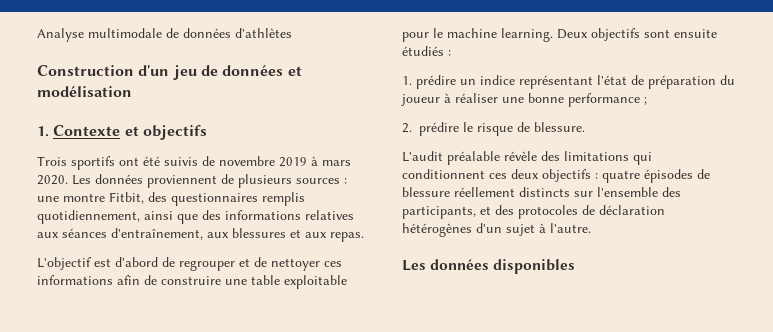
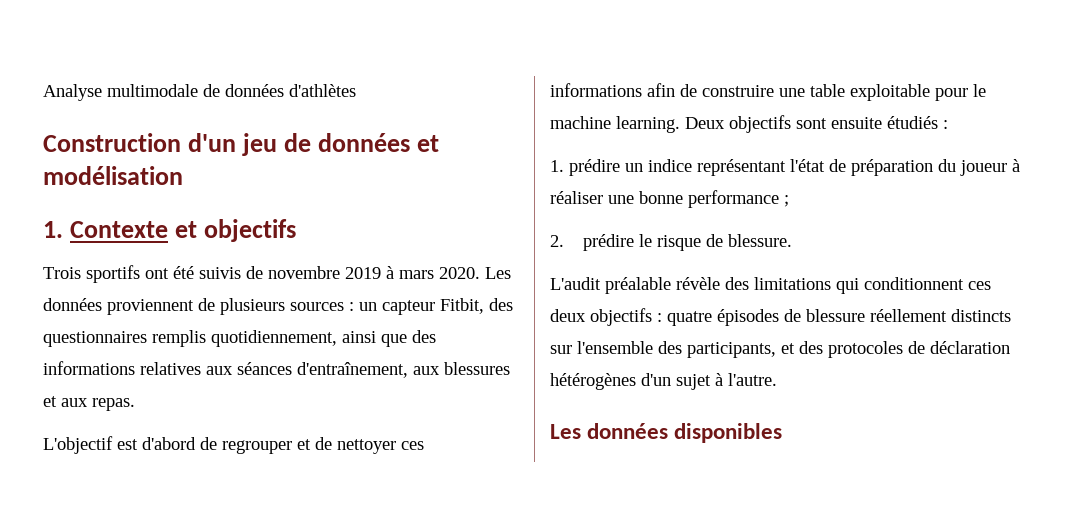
[37,193,105,202] une montre -> [359,300,435,315] un capteur

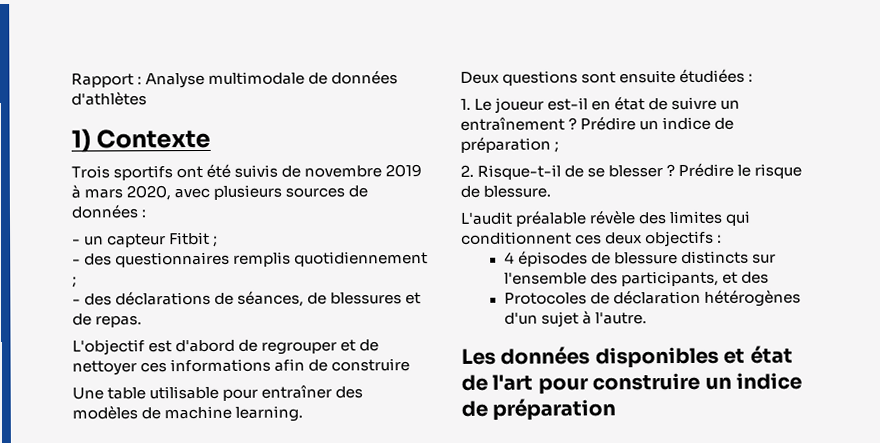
(43, 92) none -> [71,73,143,88] Rapport :
[43,133,440,156] [43,166,183,185] [43,221,63,238] Construction d'un jeu de données et modélisation // 1. -> [71,128,91,153] 1)
[175,219,297,242] et objectifs -> (212, 138) none
[439,267,511,279] [43,298,354,315] 2020. Les données proviennent de plusieurs sources : -> [126,184,369,201] [71,204,147,219] [72,239,81,245] 2020, avec plusieurs sources de données : // -
[440,298,513,314] [43,330,436,347] [43,361,440,378] Fitbit, des questionnaires remplis quotidiennement, ainsi que des informations relatives aux séances d'entraînement, aux -> [169,231,219,247] [72,251,429,268] [72,276,77,288] [72,290,328,307] Fitbit ; // - des questionnaires remplis quotidiennement ; // - des déclarations de séances, de
[61,398,88,407] aux -> [72,313,92,326] de
[779,84,986,101] une table exploitable pour le -> [72,384,364,401] [72,405,162,420] // Une table utilisable pour entraîner des modèles de
[685,115,791,133] Deux objectifs -> [460,70,579,86] // Deux questions
[887,116,938,129] étudiés -> [679,68,746,83] étudiées
[569,159,1020,176] [550,190,789,208] [550,234,635,251] prédire un indice représentant l'état de préparation du joueur à réaliser une bonne performance ; // 2. prédire -> [474,96,741,114] [460,116,735,131] [460,136,560,153] [460,162,735,180] Le joueur est-il en état de suivre un entraînement ? Prédire un indice de préparation ; // 2. Risque-t-il de se blesser ? Prédire
[754,277,831,290] limitations -> [669,210,724,225] limites
[667,311,712,326] quatre -> [503,251,515,264] // 4
[870,309,947,322] réellement -> (678, 258) none
[828,341,903,358] protocoles -> [503,292,587,305] // Protocoles
(783, 433) none -> [723,345,793,364] [461,372,802,395] [461,398,617,421] et état de l'art pour construire un indice de préparation

